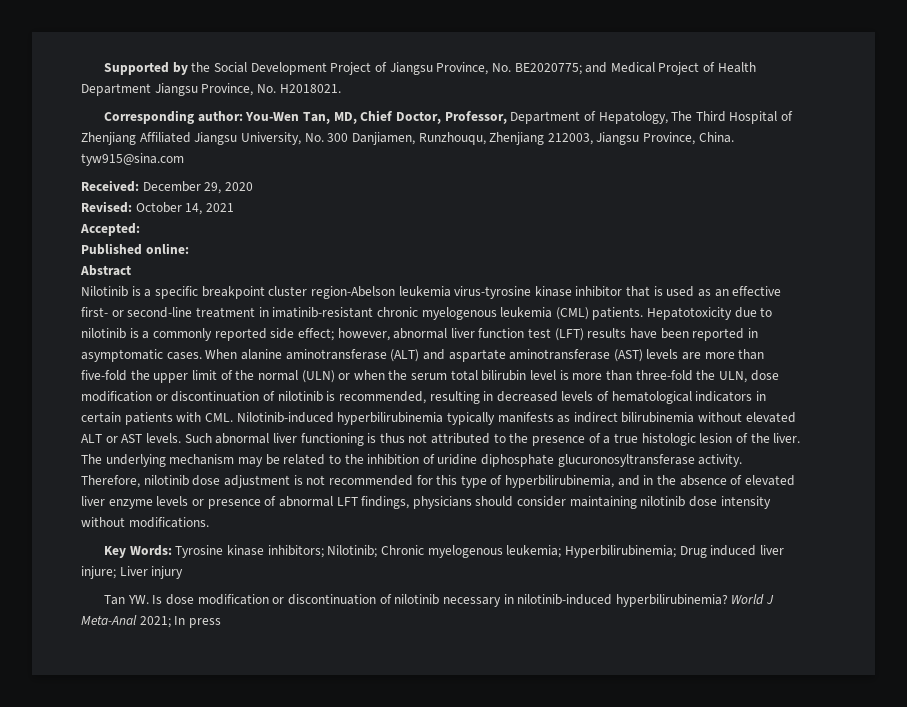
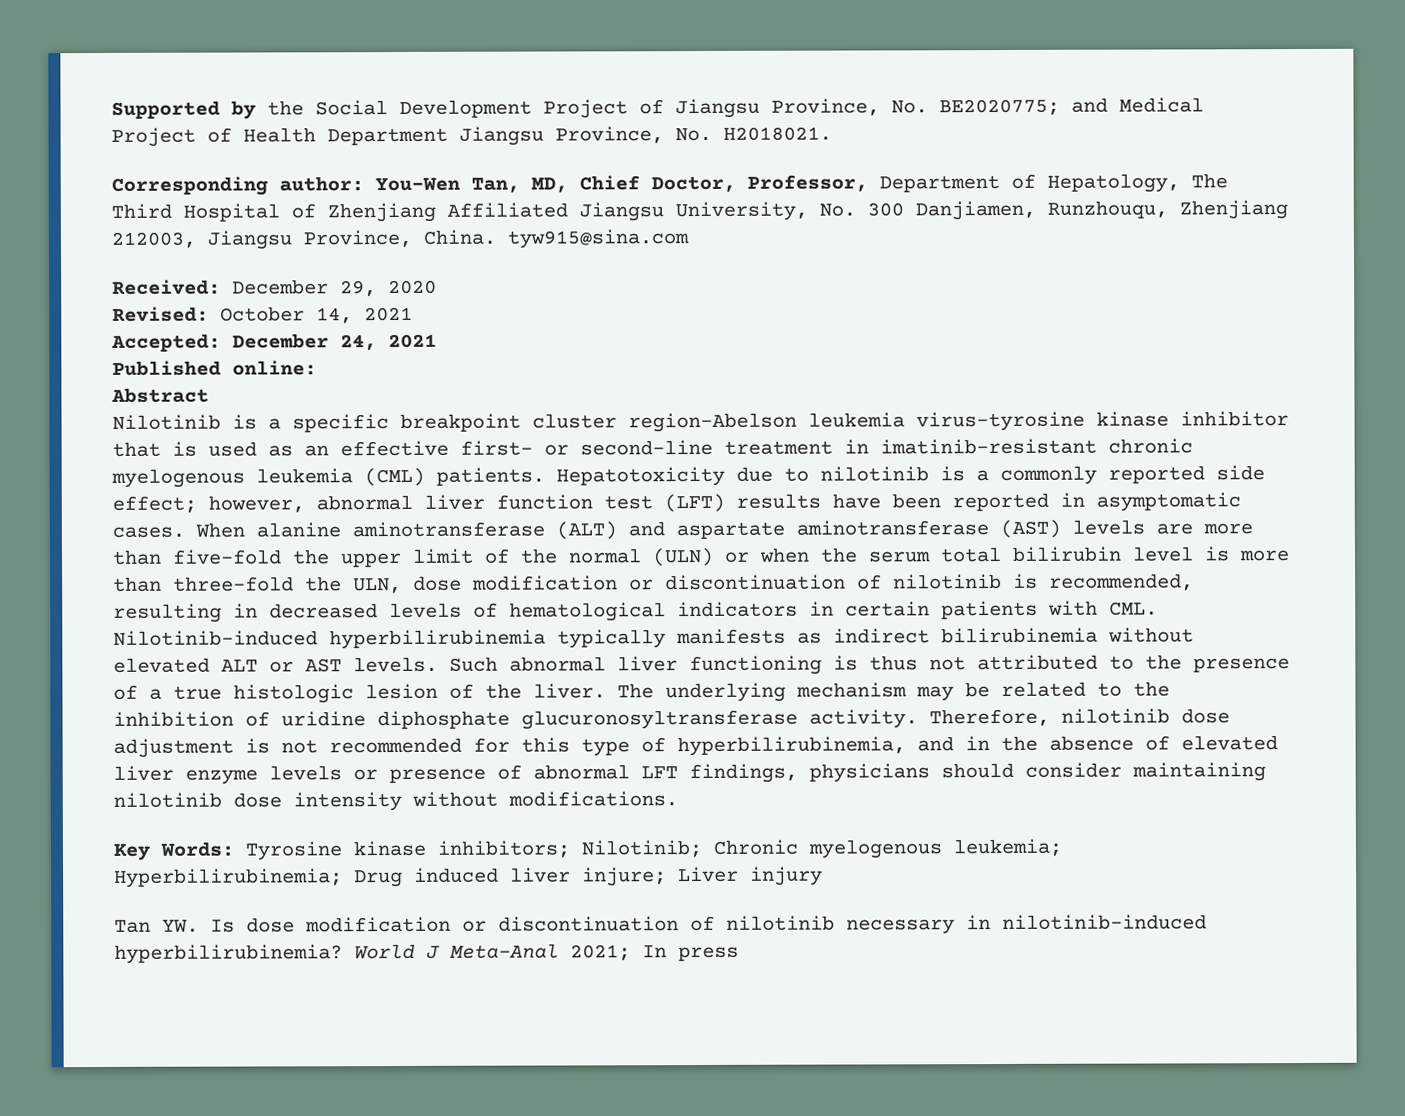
(140, 229) none -> [232,333,437,351] December 24, 2021

